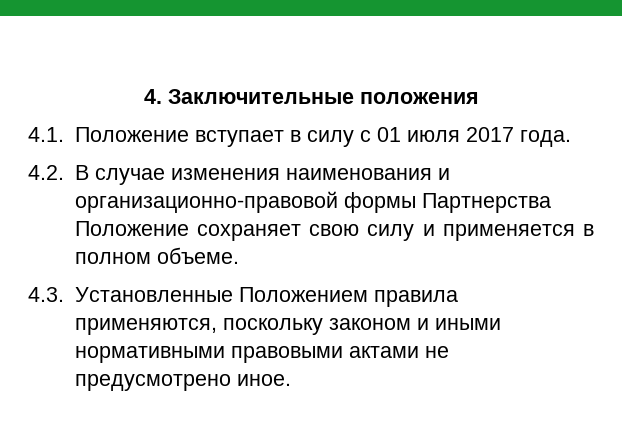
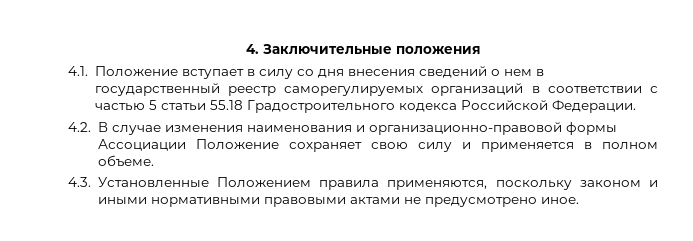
[359,127,571,147] с 01 июля 2017 года. -> [296,66,544,78] [94,83,658,96] [94,100,636,113] со дня внесения сведений о нем в государственный реестр саморегулируемых организаций в соответствии с частью 5 статьи 55.18 Градостроительного кодекса Российской Федерации.
[421,193,551,213] Партнерства -> [97,139,186,151] Ассоциации

